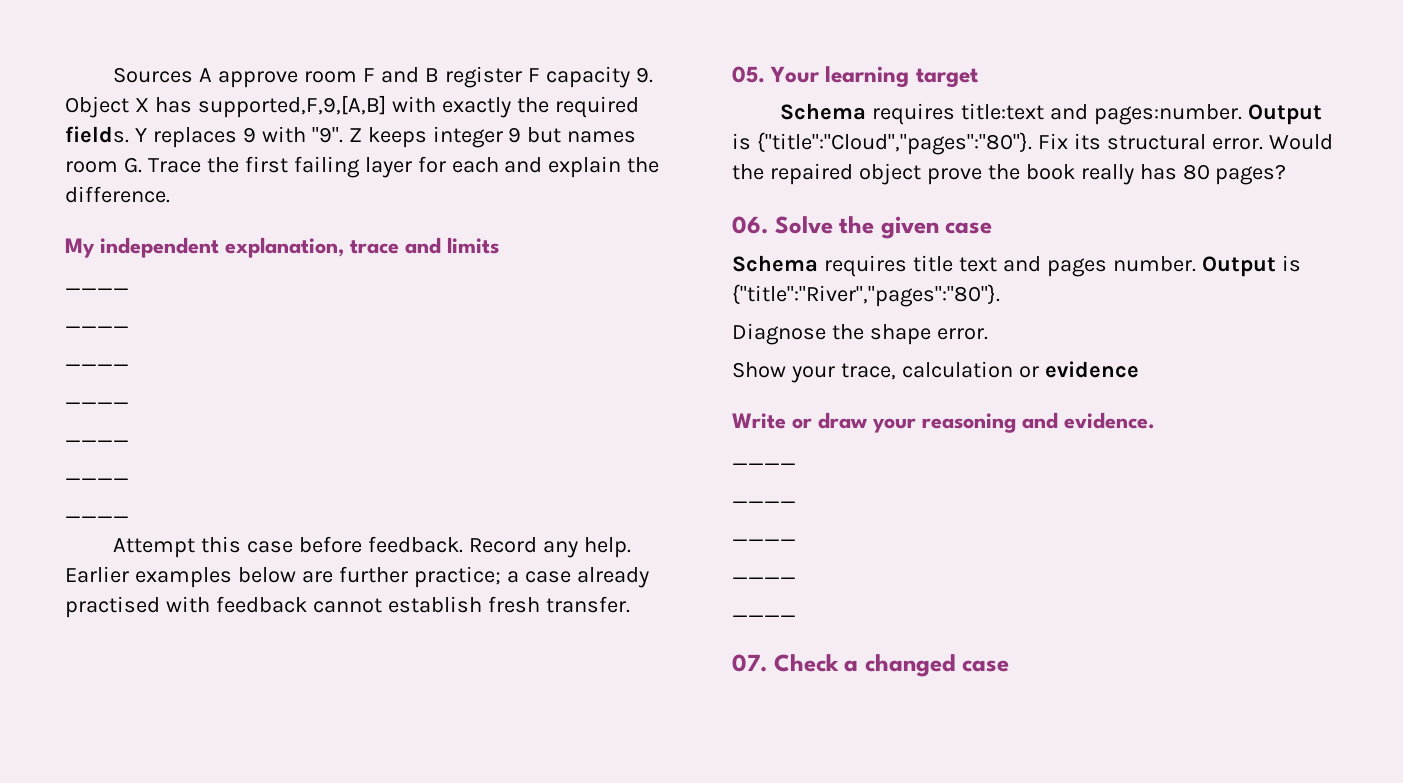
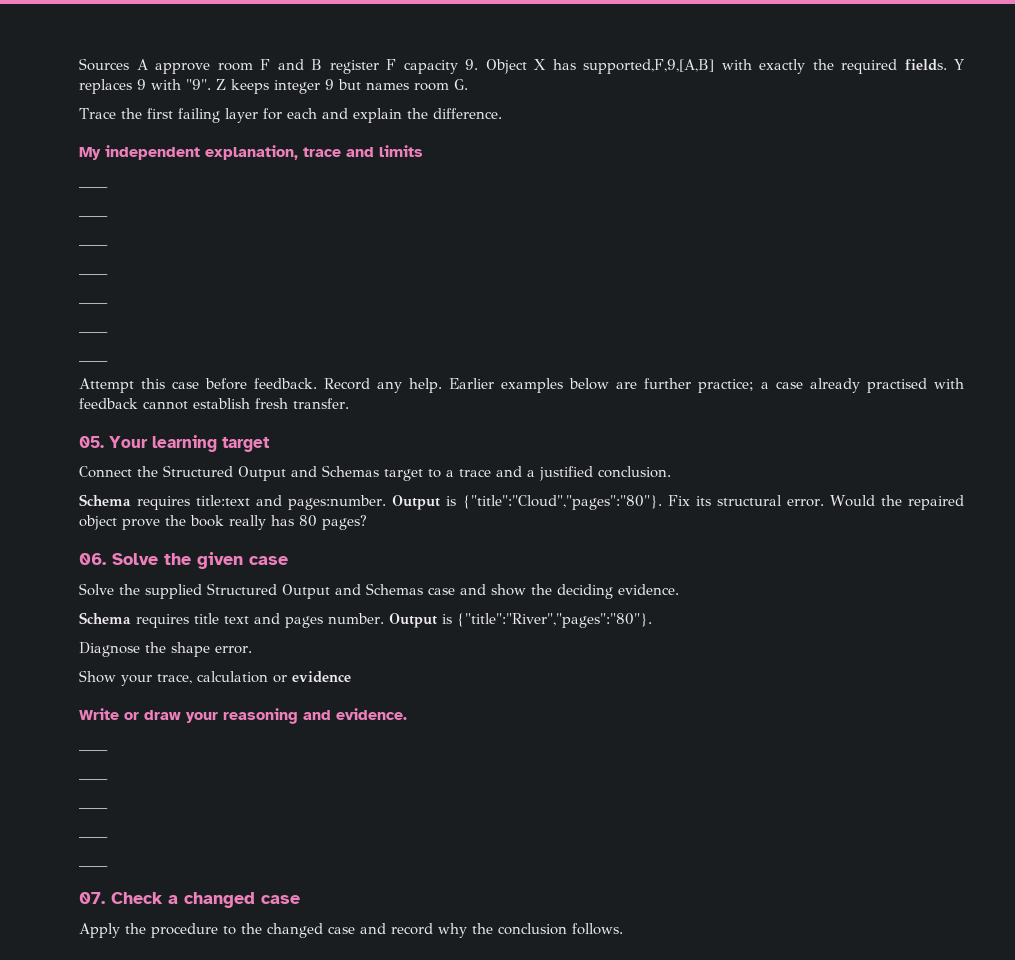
(142, 165) none -> (468, 84) //
(978, 78) none -> [79,465,671,481] // Connect the Structured Output and Schemas target to a trace and a justified conclusion.
(993, 228) none -> [79,583,679,599] // Solve the supplied Structured Output and Schemas case and show the deciding evidence.
(1010, 666) none -> [79,923,623,938] // Apply the procedure to the changed case and record why the conclusion follows.

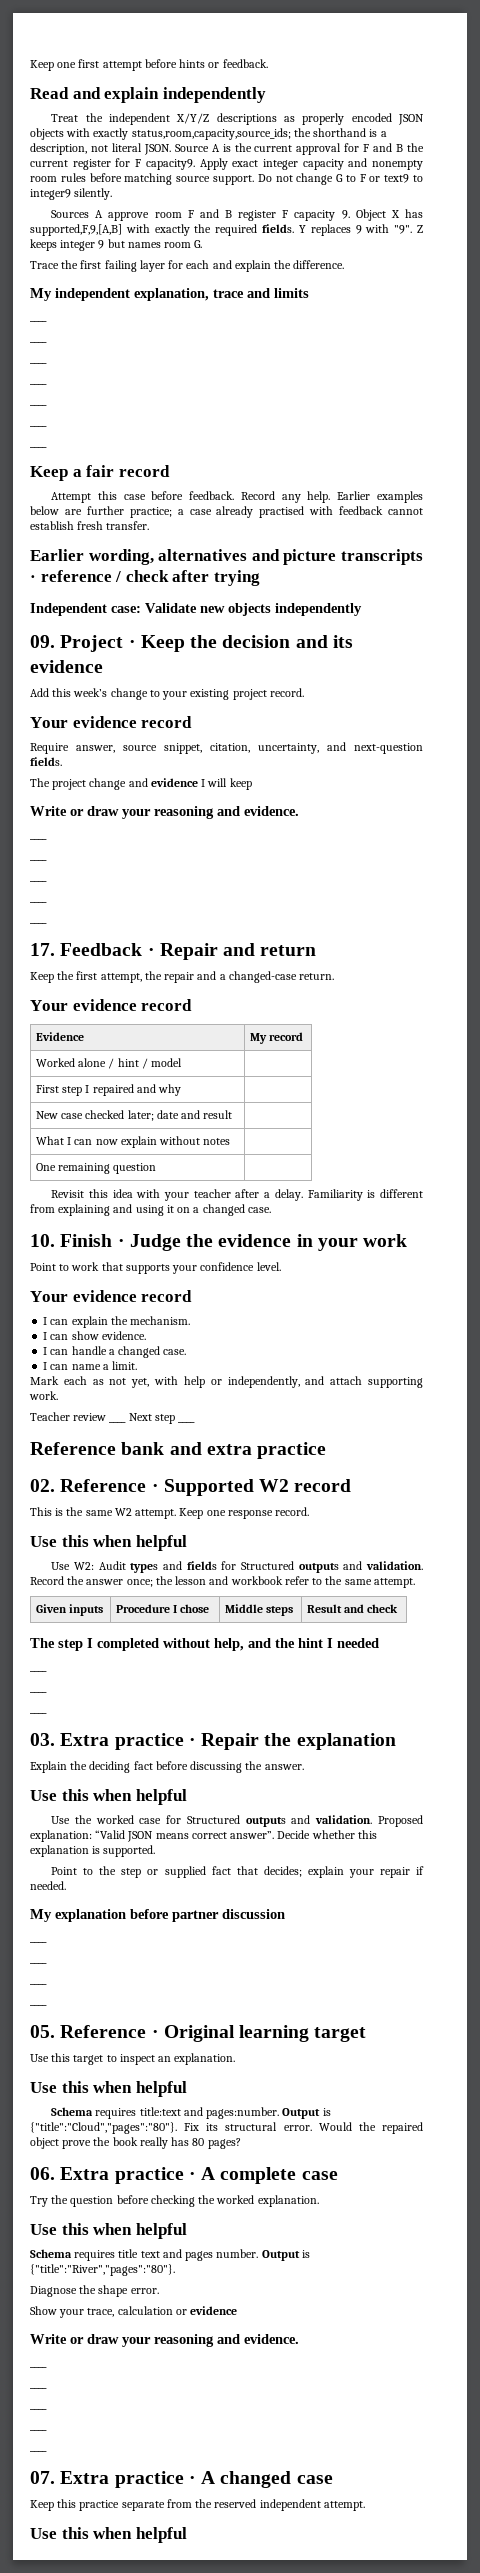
(79, 64) none -> [30,59,268,71] [30,87,266,103] [51,113,425,125] [30,128,387,140] [30,143,424,155] [30,158,423,170] [30,173,423,185] [30,188,113,200] Keep one first attempt before hints or feedback. // Read and explain independently // Treat the independent X/Y/Z descriptions as properly encoded JSON objects with exactly status,room,capacity,source_ids; the shorthand is a description, not literal JSON. Source A is the current approval for F and B the current register for F capacity9. Apply exact integer capacity and nonempty room rules before matching source support. Do not change G to F or text9 to integer9 silently. //
(108, 361) none -> [30,465,170,481] // Keep a fair record
[79,435,270,452] [79,465,671,481] 05. Your learning target // Connect the Structured Output and Schemas target to a trace and a justified conclusion. -> [30,549,423,565] [30,570,260,586] [30,603,362,616] [30,635,353,652] [30,660,103,673] [30,688,304,700] [30,716,193,728] [30,742,423,754] [30,757,62,766] [30,778,252,790] [30,806,299,819] [30,838,47,840] [30,859,47,861] [30,880,47,882] [30,901,47,903] [30,922,47,924] [30,943,317,960] [30,971,335,983] [30,999,193,1011] [35,1032,84,1041] [249,1032,304,1044] [35,1058,183,1069] [35,1084,182,1096] [35,1110,233,1121] [35,1136,231,1148] [35,1163,157,1174] [51,1189,423,1201] [30,1204,271,1216] [30,1234,408,1251] [30,1262,281,1274] [30,1290,193,1302] [43,1316,191,1328] [43,1331,146,1340] [43,1346,187,1358] [43,1361,138,1370] [30,1376,423,1388] [29,1391,58,1400] [30,1412,107,1421] [109,1421,127,1423] [128,1413,196,1424] [30,1442,327,1459] [30,1479,352,1496] [30,1507,310,1519] [30,1535,187,1551] [51,1561,423,1573] [30,1576,415,1588] [35,1604,104,1616] [115,1604,210,1613] [224,1604,294,1616] [306,1604,399,1613] [30,1638,379,1651] [30,1670,47,1672] [30,1691,47,1693] [30,1712,47,1714] [30,1733,396,1750] [30,1761,304,1773] [30,1789,187,1805] [51,1815,423,1827] [30,1830,377,1842] [30,1845,156,1857] [51,1866,425,1878] [30,1881,66,1890] [30,1909,285,1922] [30,1941,47,1943] [30,1962,47,1964] [30,1983,47,1985] [30,2004,47,2006] [30,2025,367,2042] [30,2053,236,2065] [30,2081,187,2097] Earlier wording, alternatives and picture transcripts · reference / check after trying // Independent case: Validate new objects independently // 09. Project · Keep the decision and its evidence // Add this week’s change to your existing project record. // Your evidence record // Require answer, source snippet, citation, uncertainty, and next-question fields. // The project change and evidence I will keep // Write or draw your reasoning and evidence. // ____ // ____ // ____ // ____ // ____ // 17. Feedback · Repair and return // Keep the first attempt, the repair and a changed-case return. // Your evidence record // Evidence | My record // Worked alone / hint / model | // First step I repaired and why | // New case checked later; date and result | // What I can now explain without notes | // One remaining question | // Revisit this idea with your teacher after a delay. Familiarity is different from explaining and using it on a changed case. // 10. Finish · Judge the evidence in your work // Point to work that supports your confidence level. // Your evidence record // I can explain the mechanism. // I can show evidence. // I can handle a changed case. // I can name a limit. // Mark each as not yet, with help or independently, and attach supporting work. // Teacher review ____ Next step ____ // Reference bank and extra practice // 02. Reference · Supported W2 record // This is the same W2 attempt. Keep one response record. // Use this when helpful // Use W2: Audit types and fields for Structured outputs and validation. Record the answer once; the lesson and workbook refer to the same attempt. // Given inputs | Procedure I chose | Middle steps | Result and check // The step I completed without help, and the hint I needed // ____ // ____ // ____ // 03. Extra practice · Repair the explanation // Explain the deciding fact before discussing the answer. // Use this when helpful // Use the worked case for Structured outputs and validation. Proposed explanation: “Valid JSON means correct answer”. Decide whether this explanation is supported. // Point to the step or supplied fact that decides; explain your repair if needed. // My explanation before partner discussion // ____ // ____ // ____ // ____ // 05. Reference · Original learning target // Use this target to inspect an explanation. // Use this when helpful
[112,552,288,569] [79,583,679,599] Solve the given case // Solve the supplied Structured Output and Schemas case and show the deciding evidence. -> [60,2167,338,2184] [30,2195,319,2207] [30,2223,187,2239] Extra practice · A complete case // Try the question before checking the worked explanation. // Use this when helpful
[111,892,300,908] [79,923,623,938] Check a changed case // Apply the procedure to the changed case and record why the conclusion follows. -> [60,2471,333,2488] [30,2499,365,2511] [30,2527,187,2543] Extra practice · A changed case // Keep this practice separate from the reserved independent attempt. // Use this when helpful

